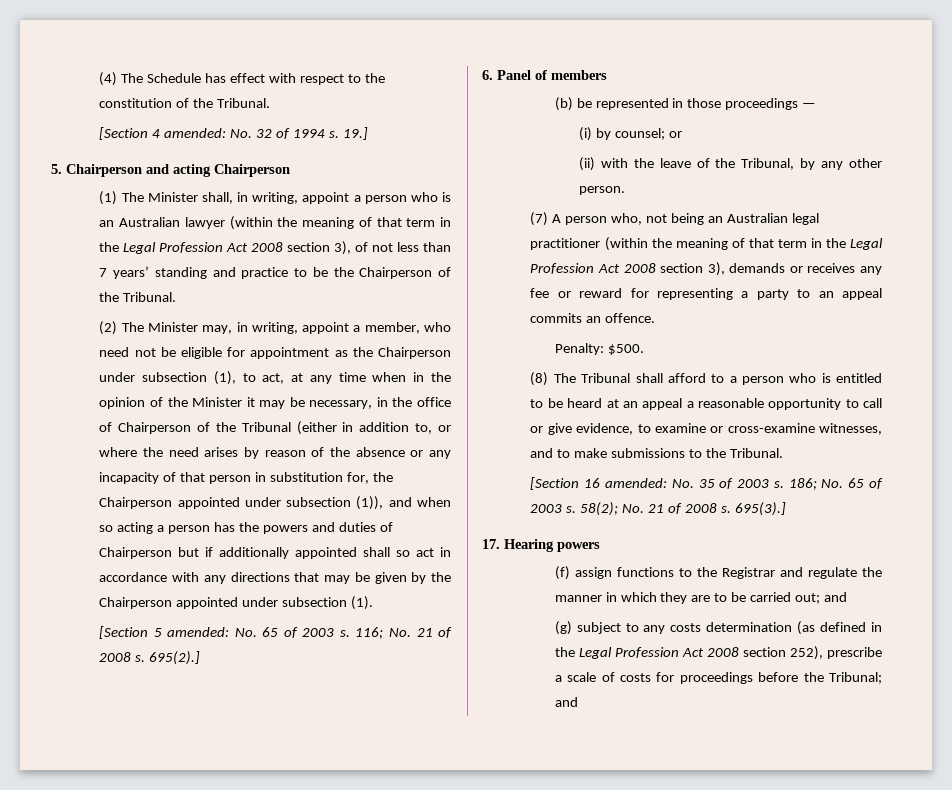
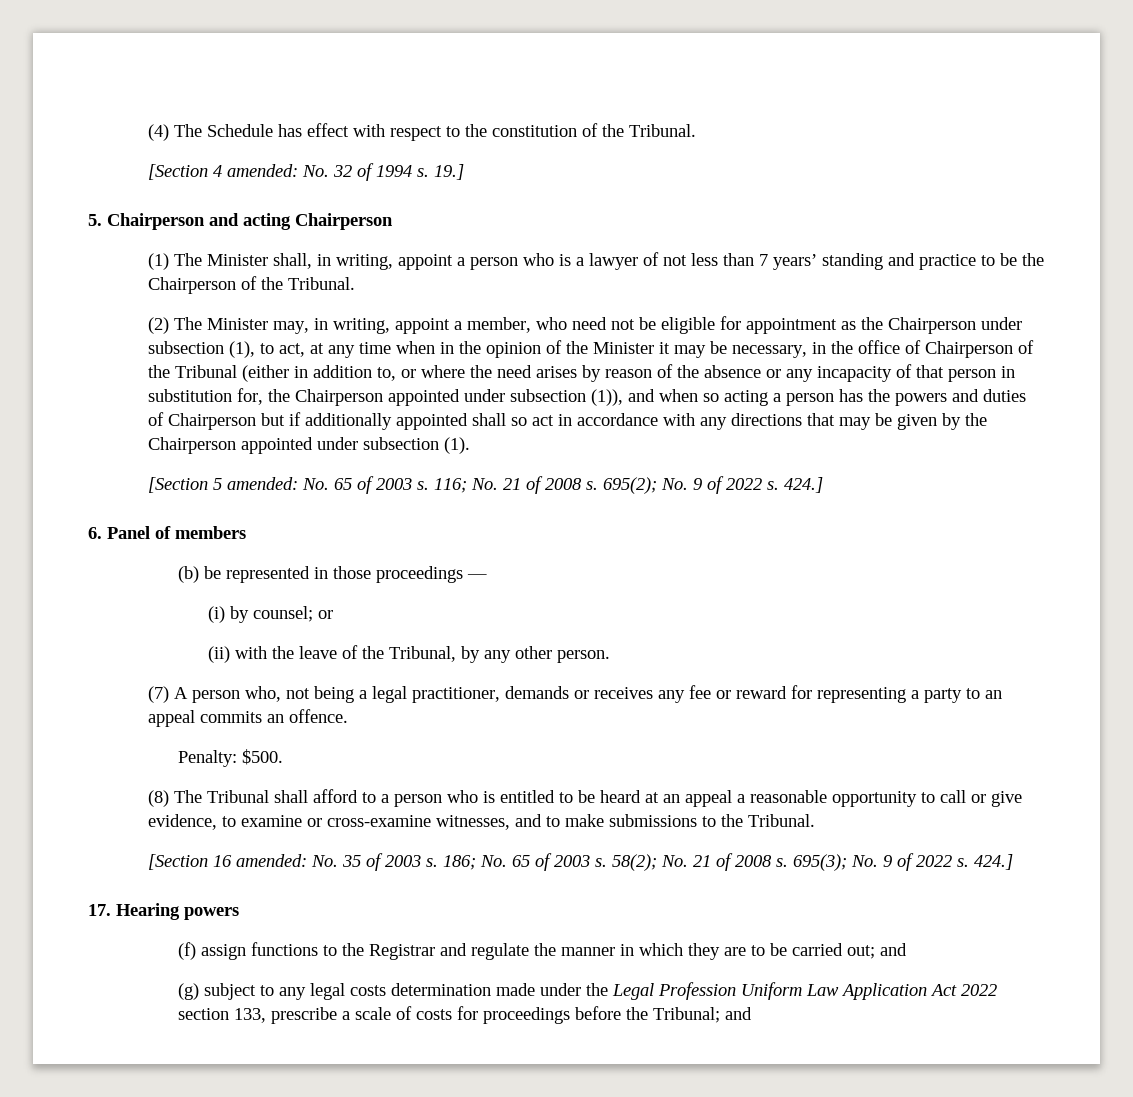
[99,216,452,230] [99,241,352,255] an Australian lawyer (within the meaning of that term in the Legal Profession Act 2008 section 3), -> [575,253,638,270] a lawyer
[149,651,201,665] 695(2).] -> [602,476,823,494] 695(2); No. 9 of 2022 s. 424.]
[707,213,819,225] [530,237,883,251] [530,262,725,276] an Australian legal practitioner (within the meaning of that term in the Legal Profession Act 2008 section 3), -> [358,686,500,703] a legal practitioner,
[734,502,786,516] 695(3).] -> [792,853,1013,871] 695(3); No. 9 of 2022 s. 424.]
(666, 629) none -> [309,983,345,1000] legal
[797,621,883,635] [554,646,823,660] (as defined in the Legal Profession Act 2008 section 252), -> [495,982,997,1000] [177,1008,266,1023] made under the Legal Profession Uniform Law Application Act 2022 section 133,

